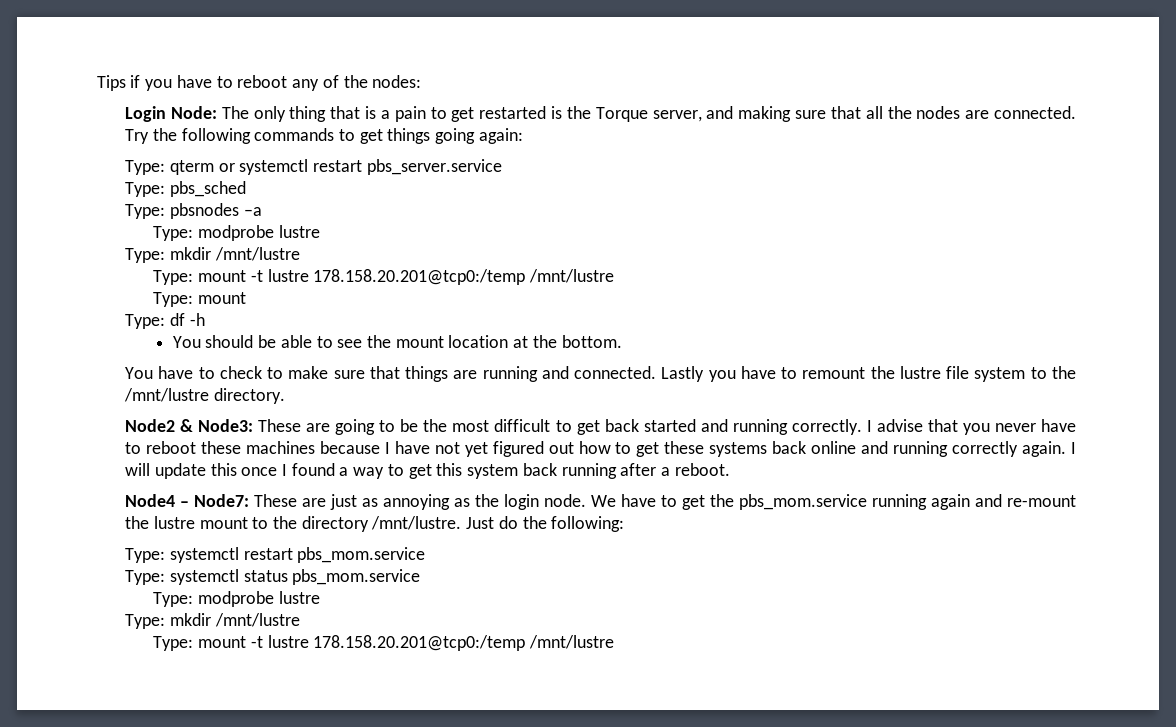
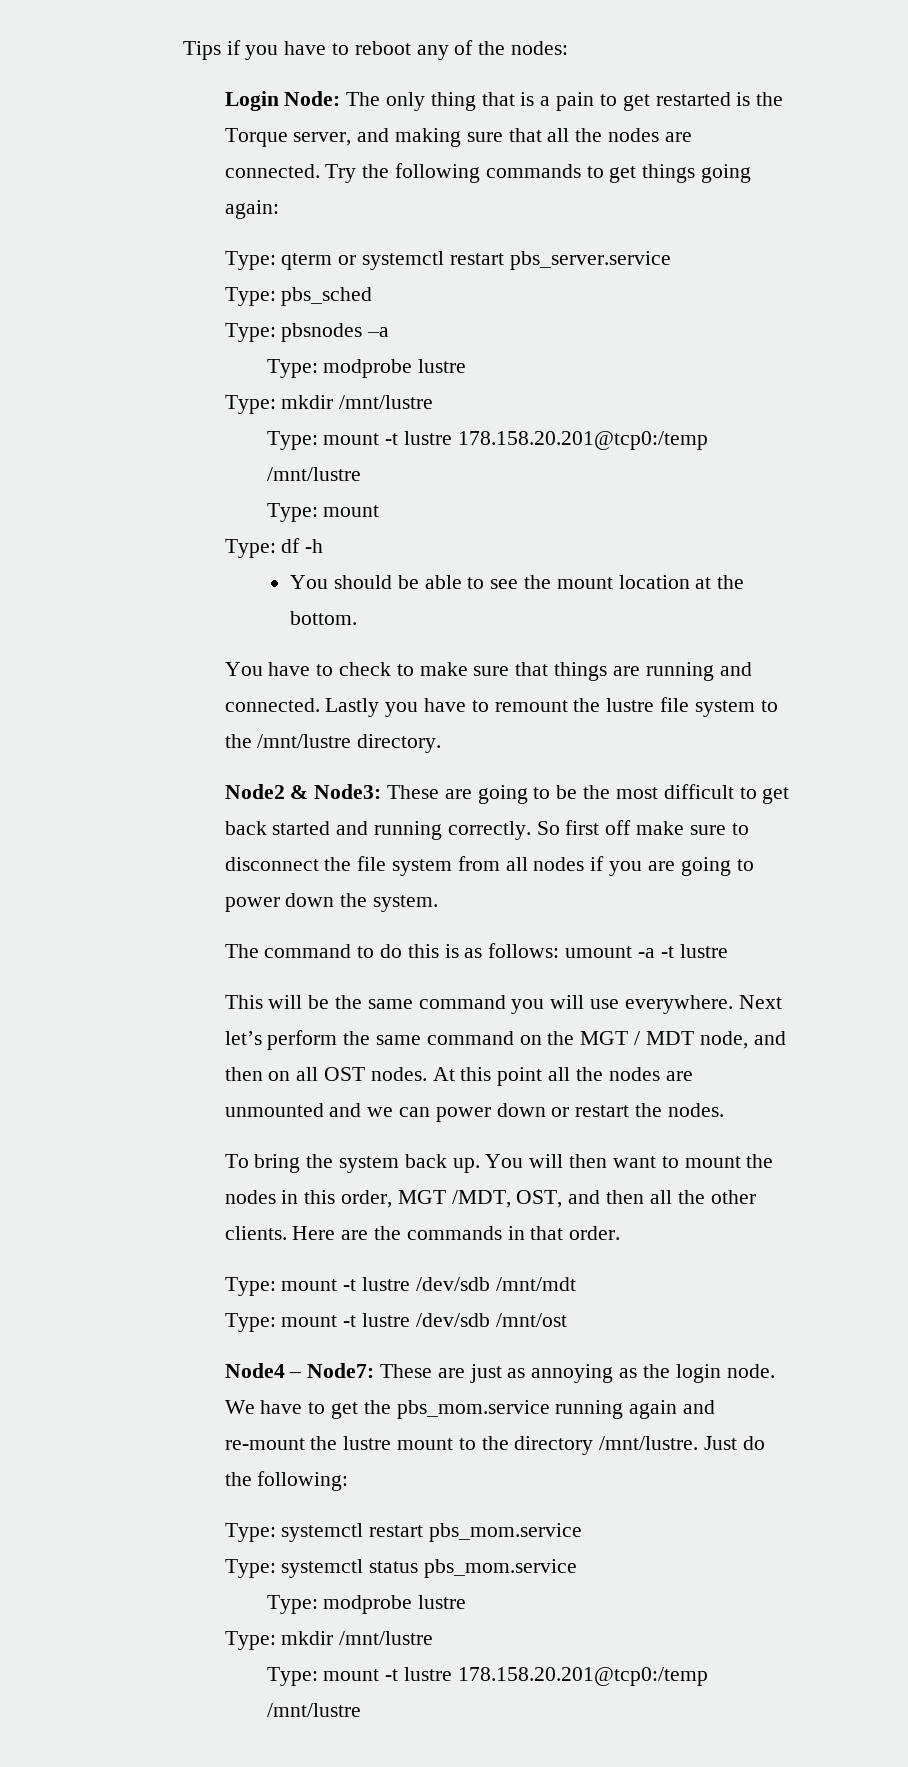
[866,419,1076,435] [125,441,1077,457] [125,463,730,479] I advise that you never have to reboot these machines because I have not yet figured out how to get these systems back online and running correctly again. I will update this once I found a way to get this system back running after a reboot. -> [536,820,749,835] [224,856,754,876] [224,893,439,912] [224,943,728,958] [224,995,782,1014] [224,1030,786,1050] [224,1067,693,1086] [224,1103,724,1122] [224,1154,774,1173] [224,1190,756,1208] [224,1226,621,1240] [224,1277,576,1296] [224,1313,567,1332] So first off make sure to disconnect the file system from all nodes if you are going to power down the system. // The command to do this is as follows: umount -a -t lustre // This will be the same command you will use everywhere. Next let’s perform the same command on the MGT / MDT node, and then on all OST nodes. At this point all the nodes are unmounted and we can power down or restart the nodes. // To bring the system back up. You will then want to mount the nodes in this order, MGT /MDT, OST, and then all the other clients. Here are the commands in that order. // Type: mount -t lustre /dev/sdb /mnt/mdt // Type: mount -t lustre /dev/sdb /mnt/ost

